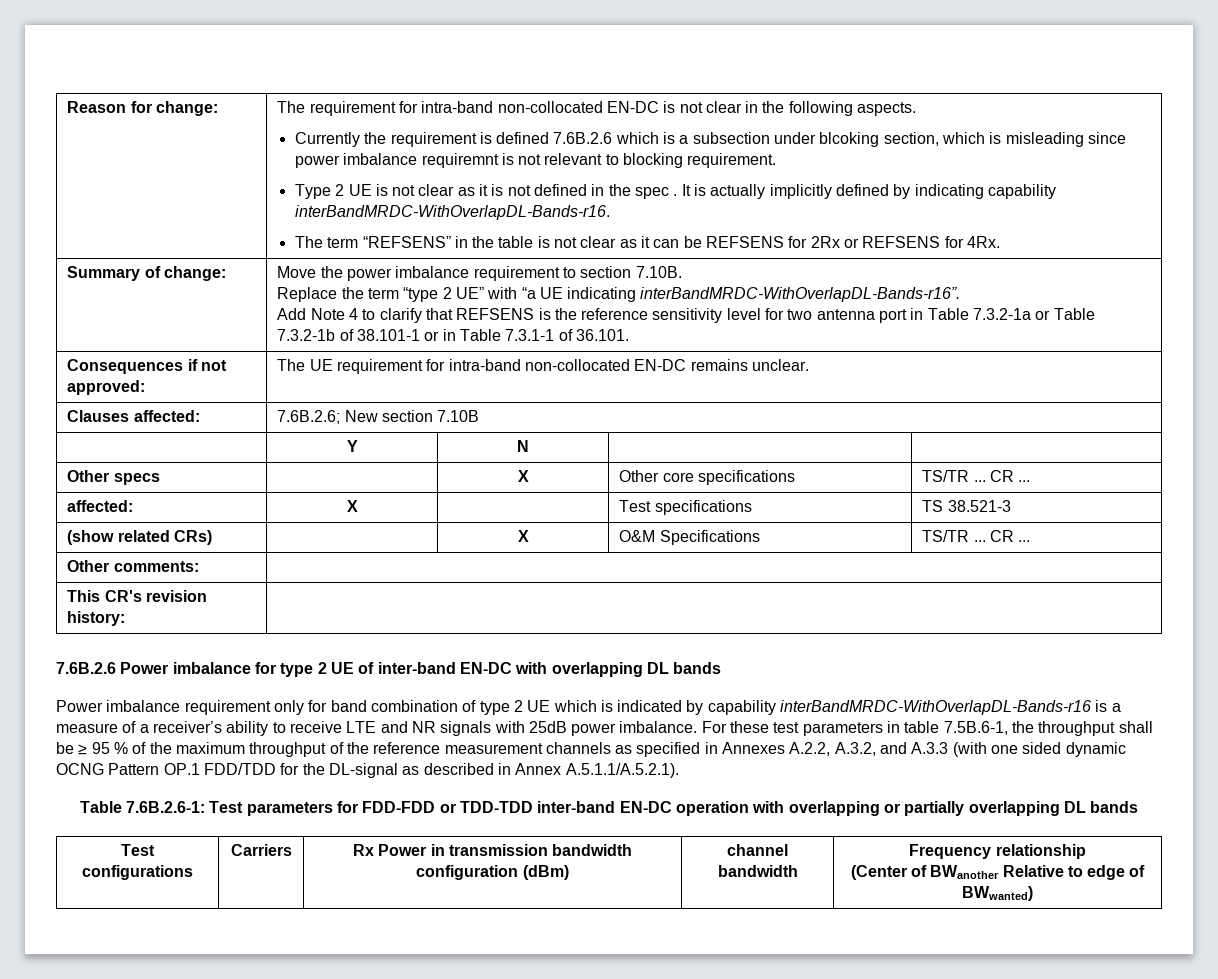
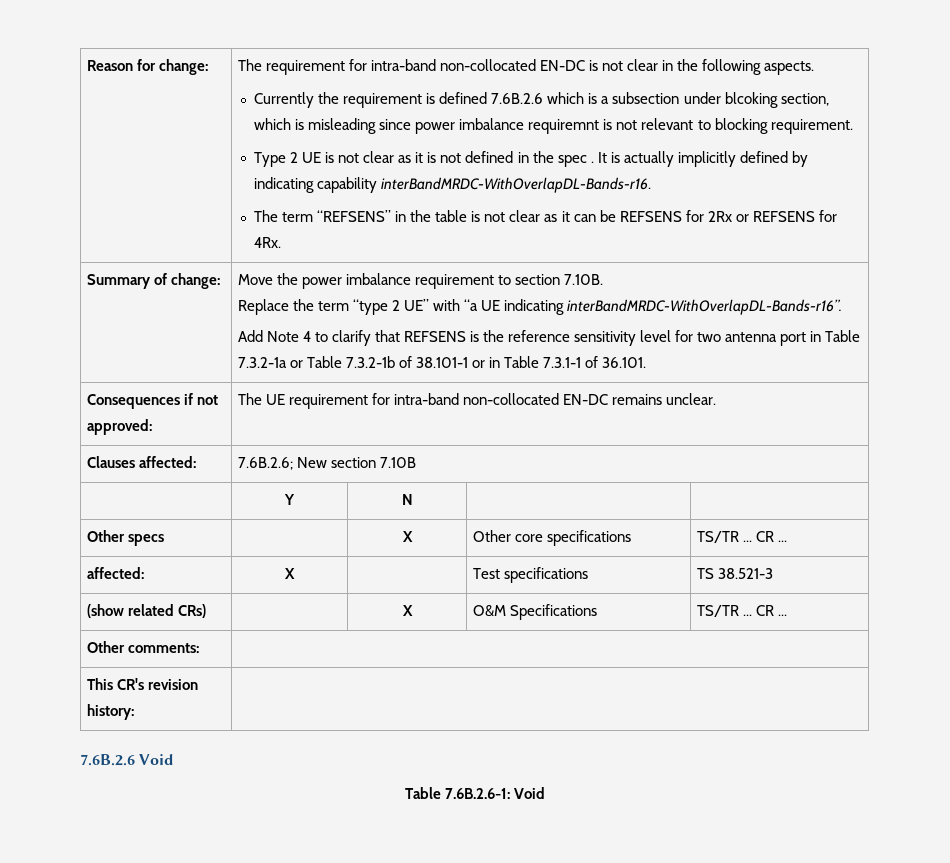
[120,662,722,677] [56,700,1121,715] [56,721,1153,736] [56,742,1126,757] [56,763,679,778] [79,801,1139,816] [121,844,155,856] [82,865,193,880] [230,844,292,856] [352,844,633,856] [416,865,569,880] [727,844,788,856] [717,865,798,877] [909,844,1086,859] [850,865,1146,880] [962,886,1033,901] Power imbalance for type 2 UE of inter-band EN-DC with overlapping DL bands // Power imbalance requirement only for band combination of type 2 UE which is indicated by capability interBandMRDC-WithOverlapDL-Bands-r16 is a measure of a receiver’s ability to receive LTE and NR signals with 25dB power imbalance. For these test parameters in table 7.5B.6-1, the throughput shall be ≥ 95 % of the maximum throughput of the reference measurement channels as specified in Annexes A.2.2, A.3.2, and A.3.3 (with one sided dynamic OCNG Pattern OP.1 FDD/TDD for the DL-signal as described in Annex A.5.1.1/A.5.2.1). // Table 7.6B.2.6-1: Test parameters for FDD-FDD or TDD-TDD inter-band EN-DC operation with overlapping or partially overlapping DL bands // Test configurations | Carriers | Rx Power in transmission bandwidth configuration (dBm) | channel bandwidth | Frequency relationship // (Center of BWanother Relative to edge of BWwanted) -> [139,754,174,765] [404,787,546,799] Void // Table 7.6B.2.6-1: Void

